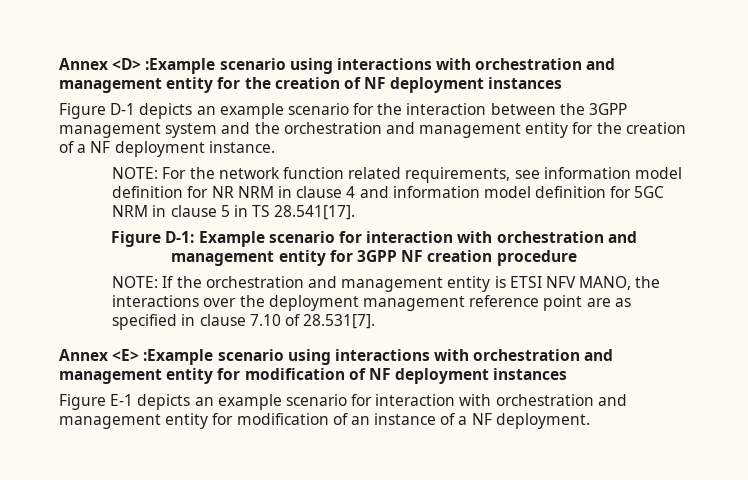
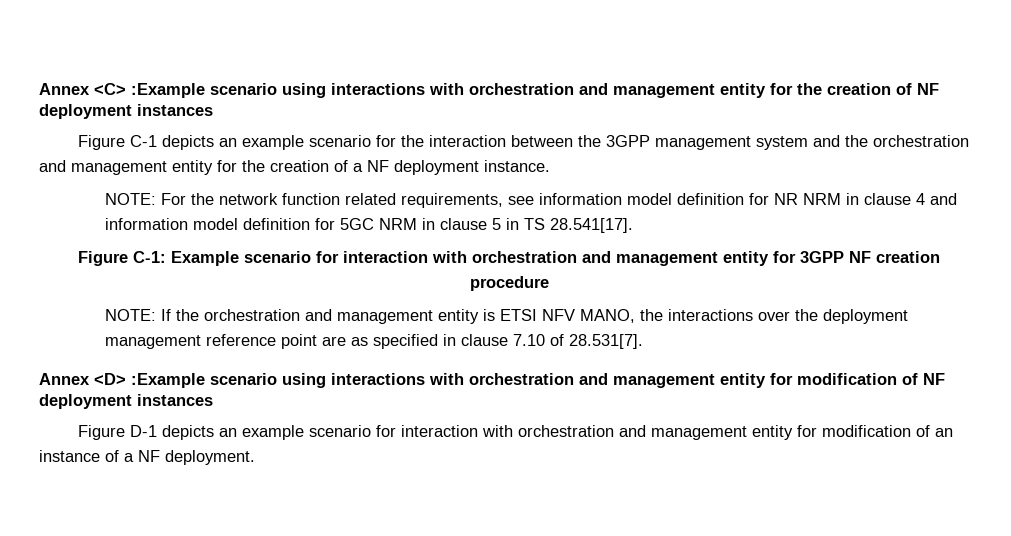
[59,58,142,70] Annex <D> -> [39,83,126,95] Annex <C>
[110,103,136,115] D-1 -> [130,135,158,147] C-1
[165,231,195,243] D-1: -> [133,251,166,263] C-1:
[112,349,140,361] <E> -> [94,373,126,385] <D>
[110,394,134,406] E-1 -> [130,425,158,437] D-1

